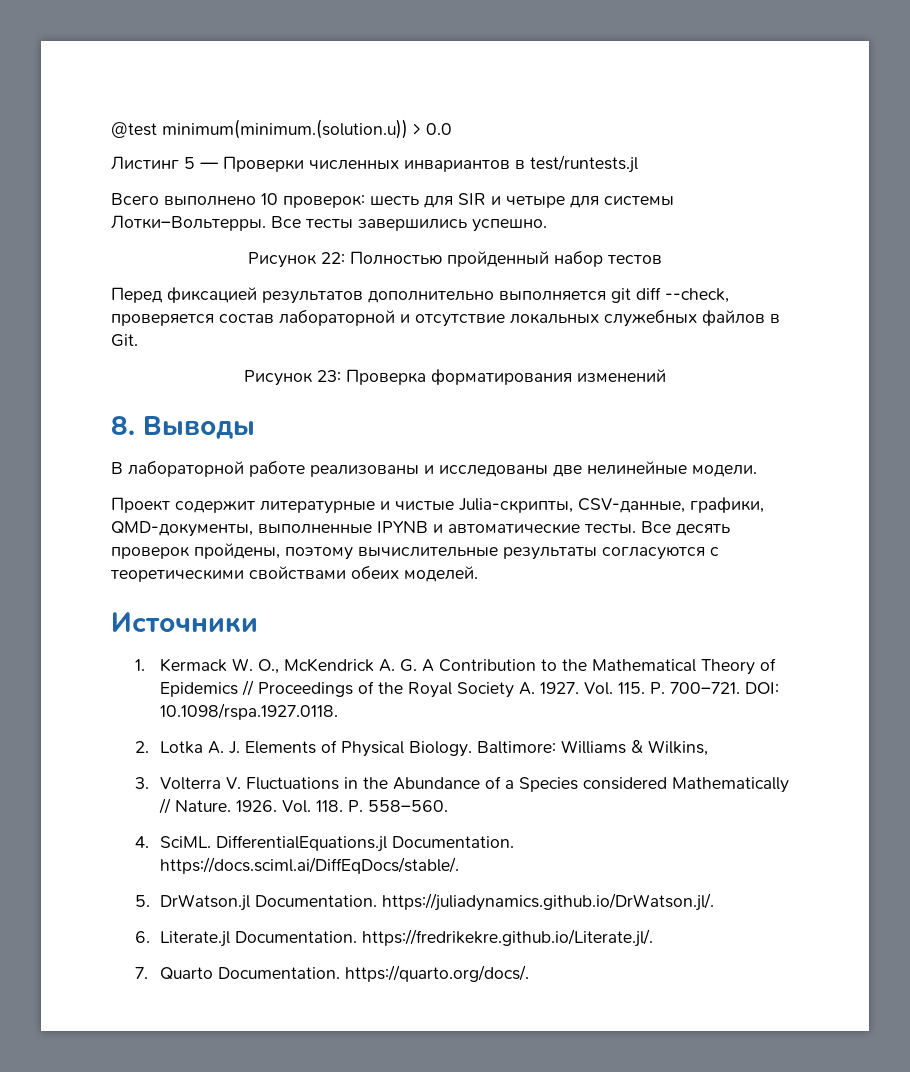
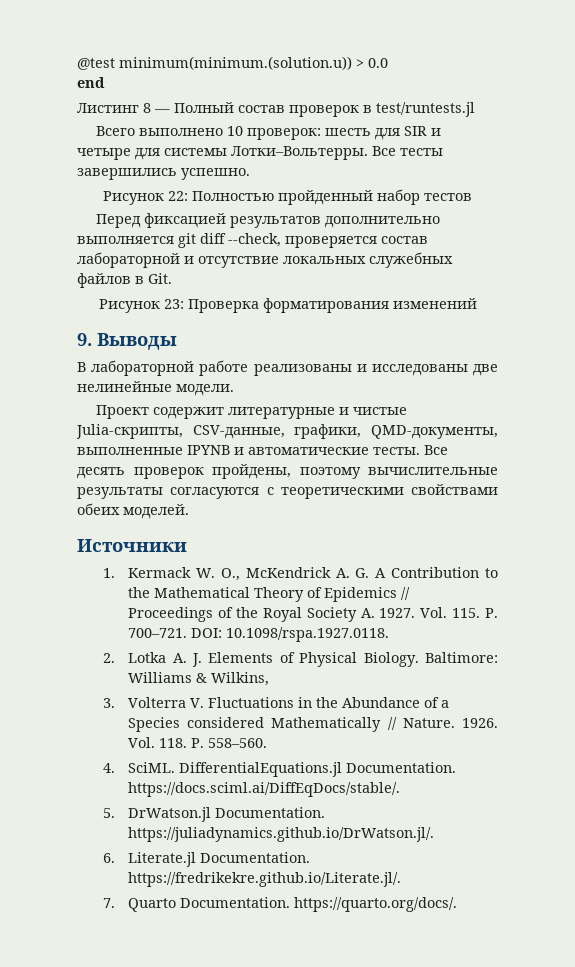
(452, 129) none -> [77,77,105,88] // end
[184,156,510,172] 5 — Проверки численных инвариантов -> [143,102,359,117] 8 — Полный состав проверок
[111,416,135,435] 8. -> [77,333,92,346] 9.

